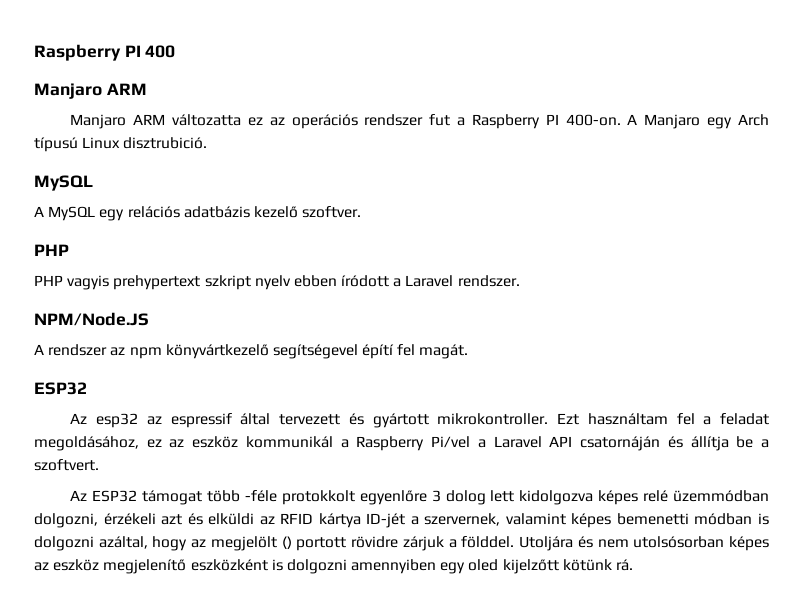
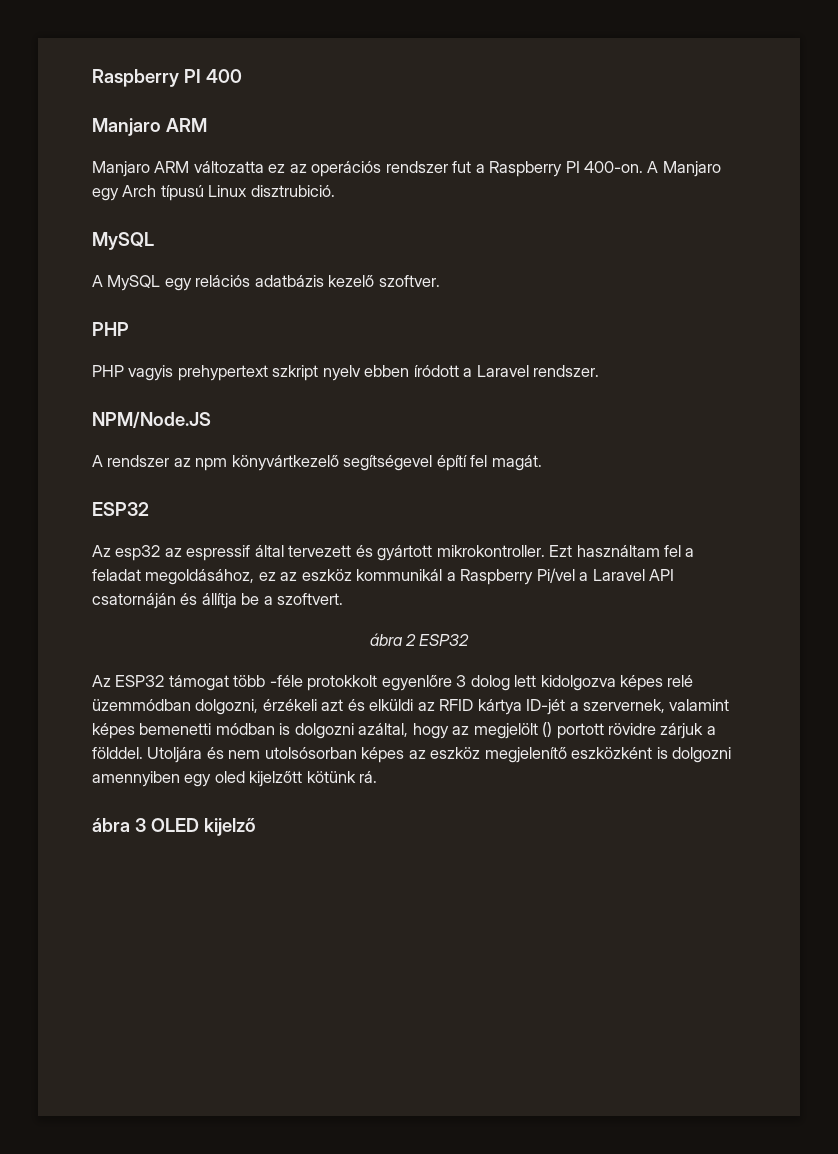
(99, 465) none -> [369,633,470,646] // ábra 2 ESP32
(634, 565) none -> [92,818,256,836] // ábra 3 OLED kijelző

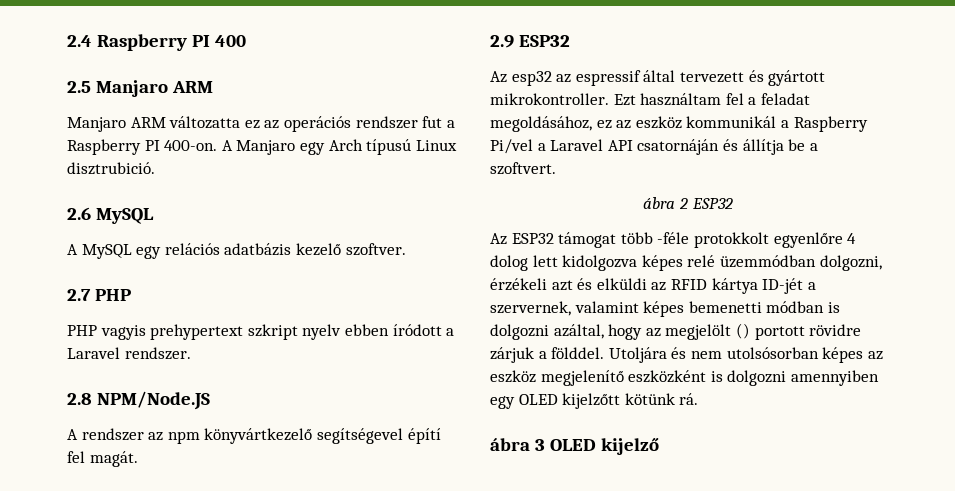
(92, 78) none -> [67,35,92,47] 2.4
(242, 76) none -> [67,81,91,93] 2.5
(335, 191) none -> [67,207,91,220] 2.6
(440, 281) none -> [67,289,91,301] 2.7
(600, 371) none -> [67,393,92,405] 2.8
(542, 463) none -> [490,35,514,48] 2.9
[456,675,467,687] 3 -> [847,233,857,244] 4
[214,771,245,783] oled -> [518,394,558,405] OLED

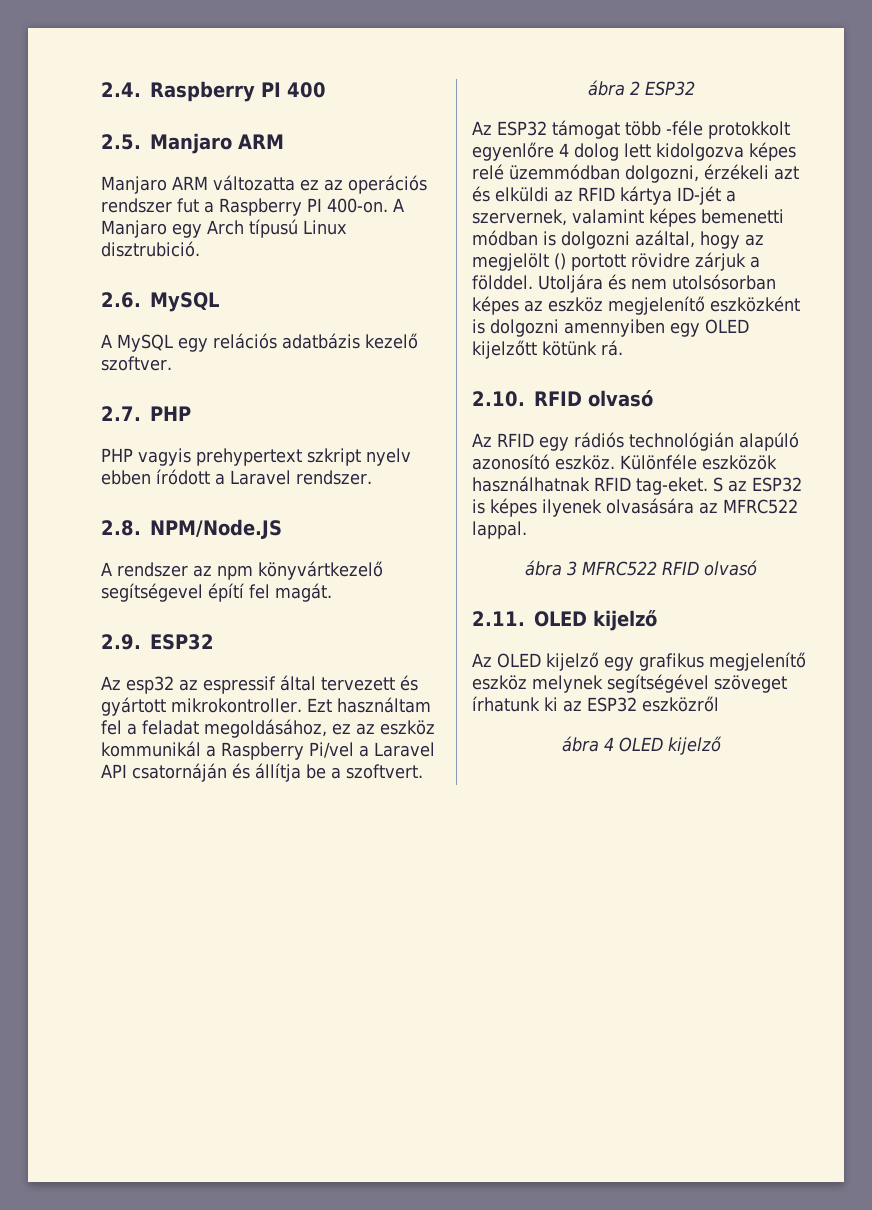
[67,35,92,47] 2.4 -> [101,82,141,97] 2.4.
[67,81,91,93] 2.5 -> [101,134,141,150] 2.5.
[67,207,91,220] 2.6 -> [101,292,141,308] 2.6.
[67,289,91,301] 2.7 -> [101,406,141,421] 2.7.
[67,393,92,405] 2.8 -> [101,520,141,536] 2.8.
[490,35,514,48] 2.9 -> [101,634,141,650] 2.9.
[490,438,546,451] ábra 3 -> [472,390,653,407] [472,432,799,451] [472,454,777,470] [472,476,802,495] [472,498,798,517] [472,521,527,539] [525,560,757,576] [472,610,657,631] [472,652,806,671] [472,674,787,693] [472,696,719,712] [561,736,614,752] 2.10. RFID olvasó // Az RFID egy rádiós technológián alapúló azonosító eszköz. Különféle eszközök használhatnak RFID tag-eket. S az ESP32 is képes ilyenek olvasására az MFRC522 lappal. // ábra 3 MFRC522 RFID olvasó // 2.11. OLED kijelző // Az OLED kijelző egy grafikus megjelenítő eszköz melynek segítségével szöveget írhatunk ki az ESP32 eszközről // ábra 4

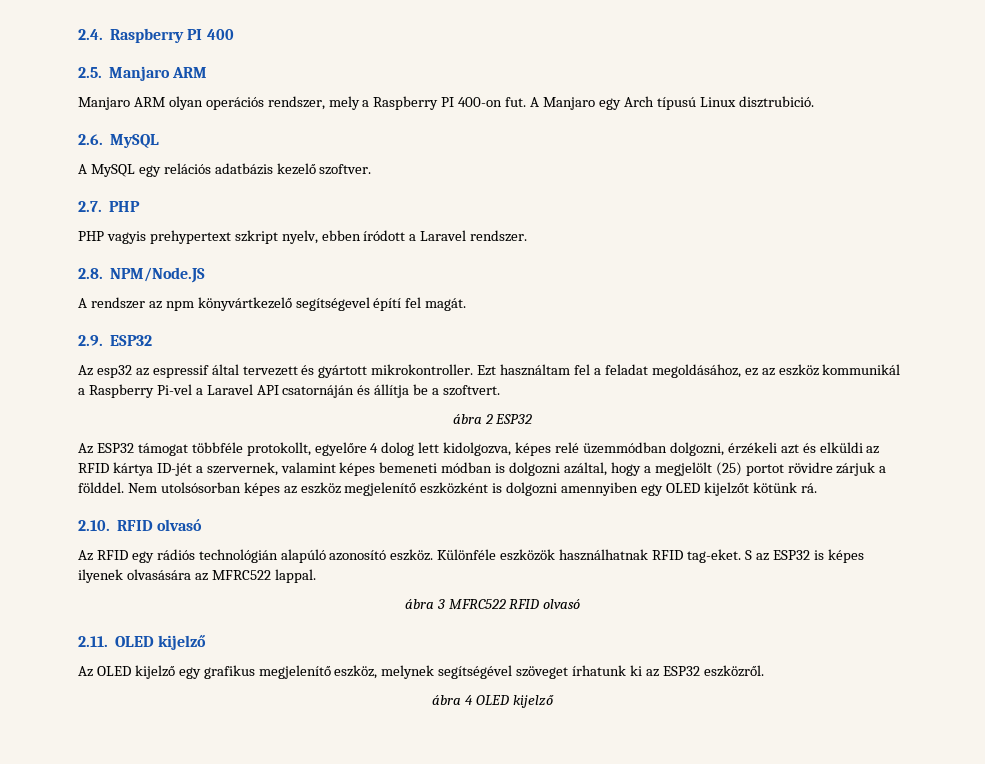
[213,175,427,194] [101,198,199,213] változatta ez az operációs rendszer fut -> [168,96,360,110] olyan operációs rendszer, mely
[327,198,388,213] 400-on. -> [458,97,527,107] 400-on fut.
[366,448,411,466] nyelv -> [281,230,318,244] nyelv,
[309,742,354,758] Pi/vel -> [156,384,192,395] Pi-vel
[625,120,790,139] [472,142,554,161] több -féle protokkolt egyenlőre -> [191,442,367,456] többféle protokollt, egyelőre
[656,143,744,161] kidolgozva -> [443,442,512,456] kidolgozva,
[701,209,784,224] bemenetti -> [379,462,438,473] bemeneti
[745,234,764,246] [472,253,626,271] az megjelölt () portott -> [643,462,784,476] a megjelölt (25) portot
[538,274,667,293] Utoljára és nem -> [127,483,157,493] Nem
[472,340,537,359] kijelzőtt -> [703,482,749,496] kijelzőt
[472,675,527,690] eszköz -> [334,665,378,679] eszköz,
[642,696,719,712] eszközről -> [703,665,764,677] eszközről.

